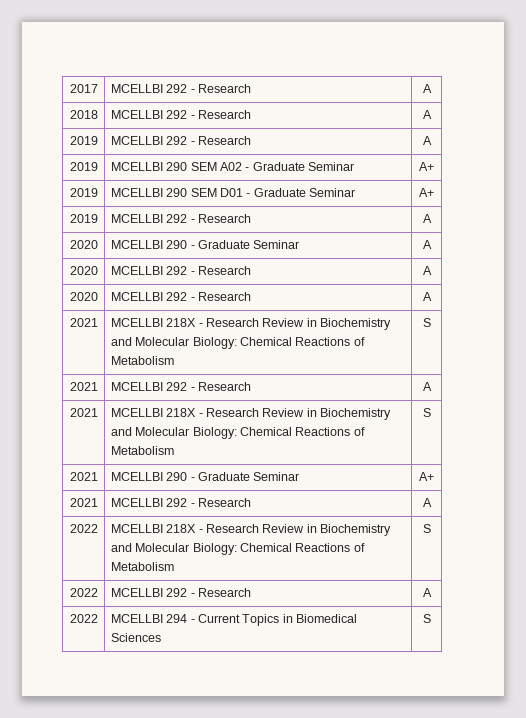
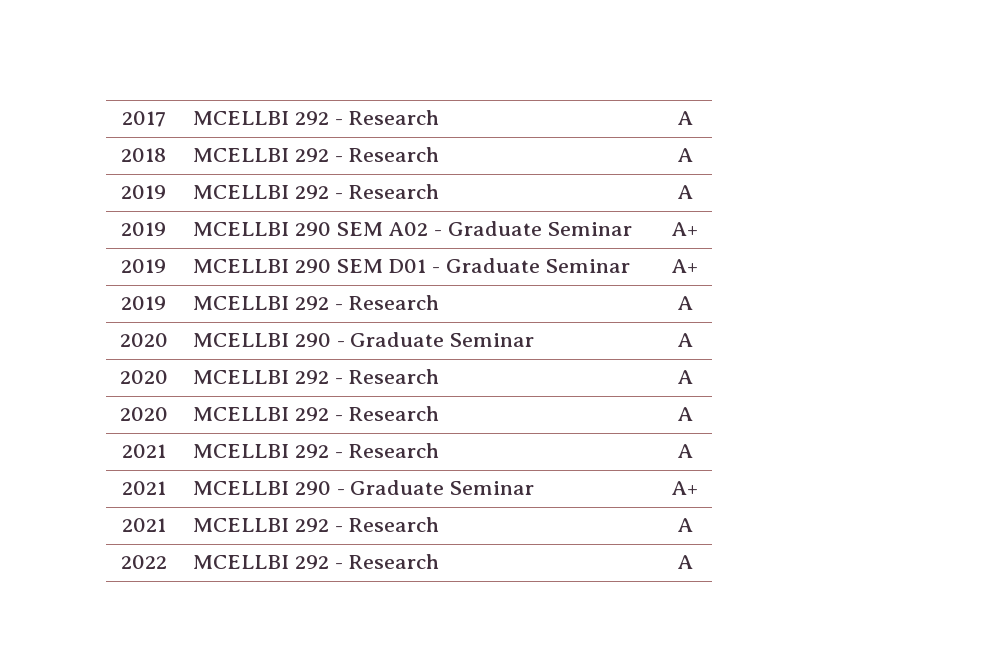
[69,318,98,327] [110,318,392,330] [110,337,365,349] [110,356,174,365] [422,318,431,327] [69,382,98,391] [110,382,251,391] [422,382,432,391] [69,408,98,417] [110,408,392,420] [110,427,365,439] [110,446,174,455] [422,408,431,417] // 2021 | MCELLBI 218X - Research Review in Biochemistry and Molecular Biology: Chemical Reactions of Metabolism | S // 2021 | MCELLBI 292 - Research | A // 2021 | MCELLBI 218X - Research Review in Biochemistry and Molecular Biology: Chemical Reactions of Metabolism | S -> [121,444,166,458] [192,443,440,458] [676,444,693,458] // 2021 | MCELLBI 292 - Research | A
[69,524,98,533] [110,524,392,536] [110,543,365,555] [110,562,174,571] [422,524,431,533] // 2022 | MCELLBI 218X - Research Review in Biochemistry and Molecular Biology: Chemical Reactions of Metabolism | S -> (693, 525) none
[69,614,98,623] [110,614,358,626] [110,633,161,642] [422,614,431,623] // 2022 | MCELLBI 294 - Current Topics in Biomedical Sciences | S -> (693, 562) none

